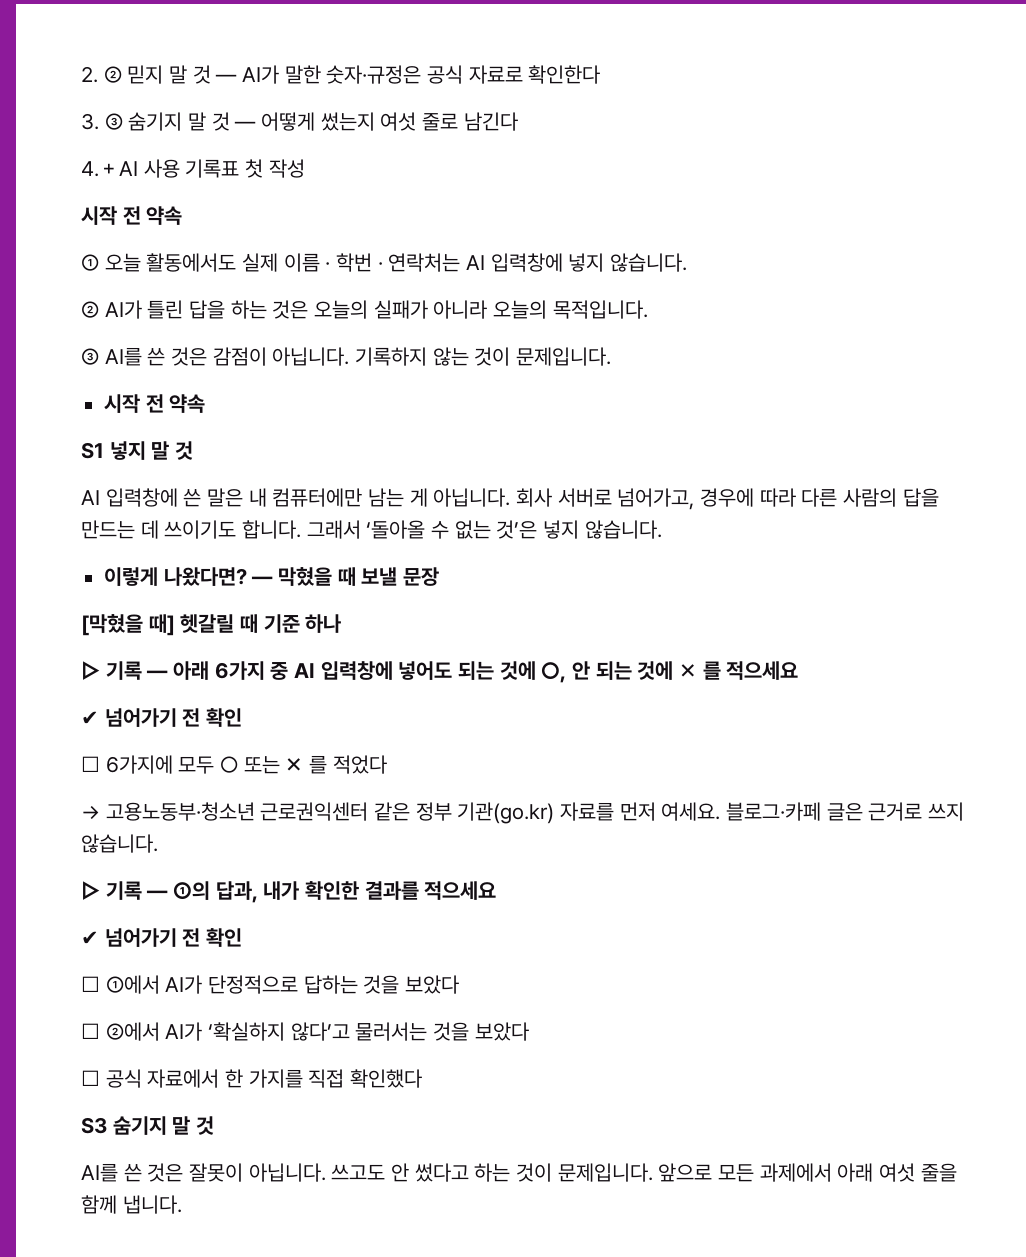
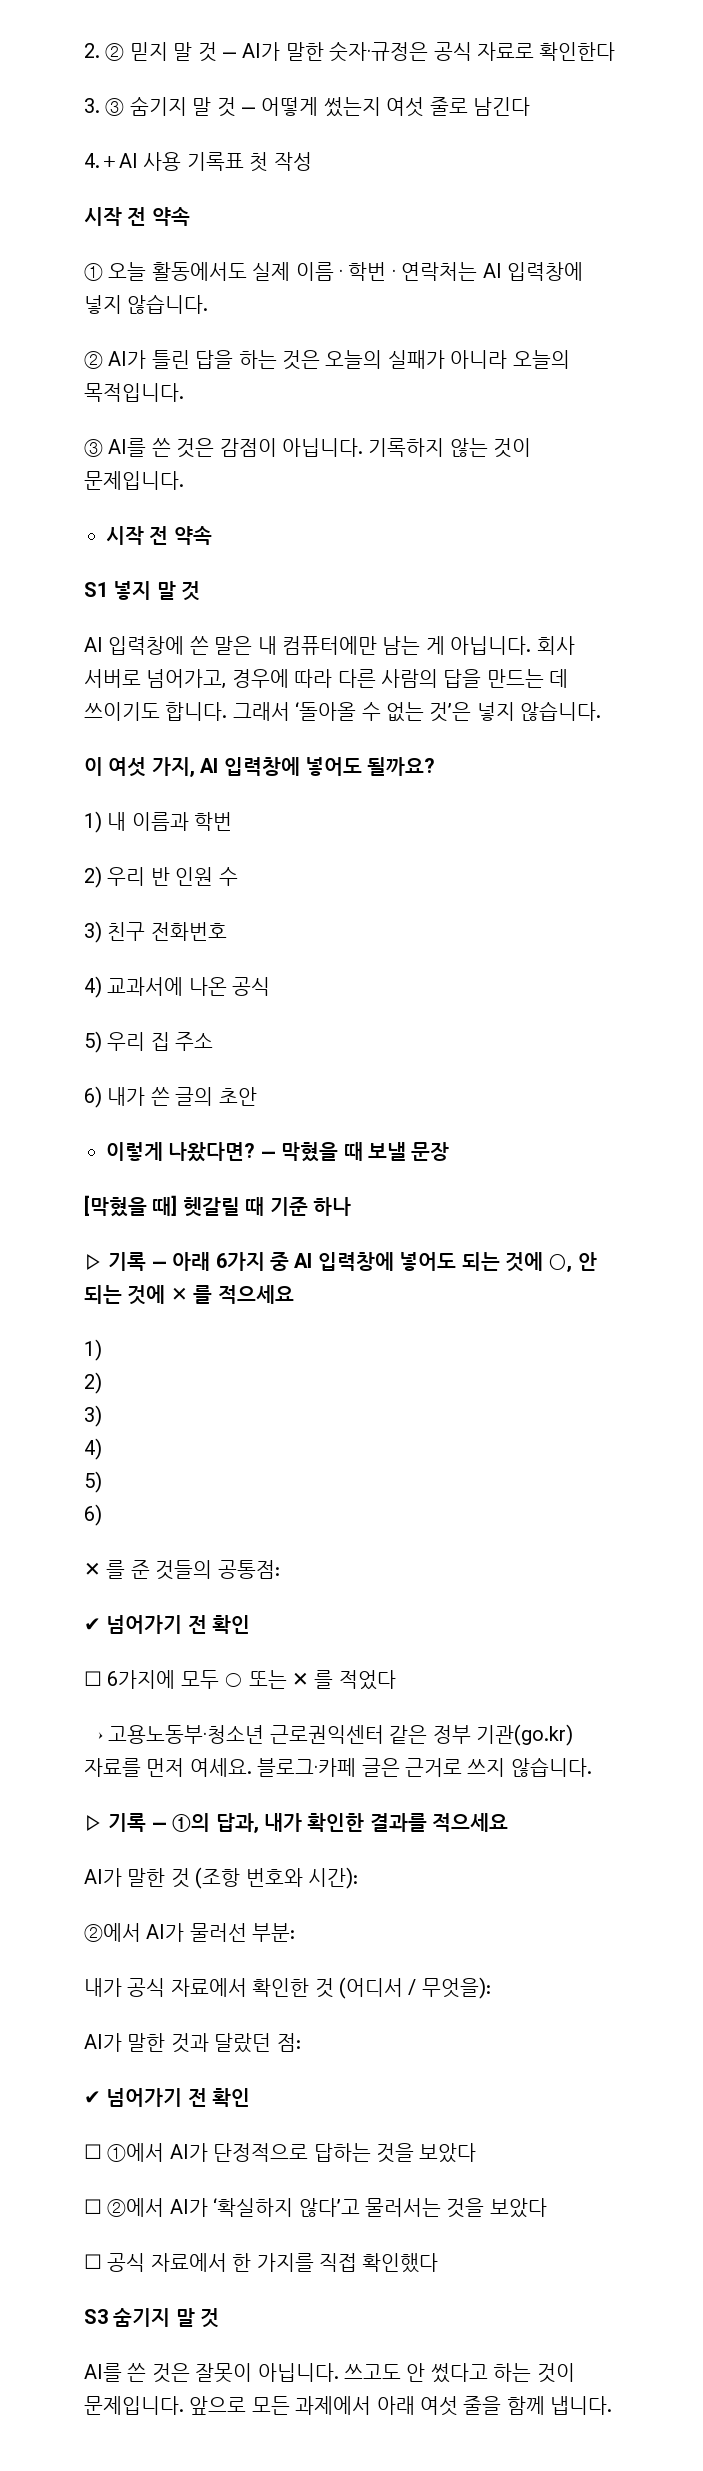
(662, 529) none -> [84,757,436,777] [84,811,233,833] [84,866,238,888] [84,921,227,943] [84,976,271,998] [84,1031,214,1053] [84,1086,257,1108] // 이 여섯 가지, AI 입력창에 넣어도 될까요? // 1) 내 이름과 학번 // 2) 우리 반 인원 수 // 3) 친구 전화번호 // 4) 교과서에 나온 공식 // 5) 우리 집 주소 // 6) 내가 쓴 글의 초안
(799, 670) none -> [84,1339,102,1361] [84,1372,102,1394] [84,1405,102,1427] [84,1438,102,1460] [84,1471,102,1493] [84,1504,102,1526] [84,1560,280,1580] // 1) // 2) // 3) // 4) // 5) // 6) // ✕ 를 준 것들의 공통점:
(497, 890) none -> [84,1867,358,1889] [84,1923,296,1942] [84,1977,491,1999] [84,2033,301,2053] // AI가 말한 것 (조항 번호와 시간): // ②에서 AI가 물러선 부분: // 내가 공식 자료에서 확인한 것 (어디서 / 무엇을): // AI가 말한 것과 달랐던 점:

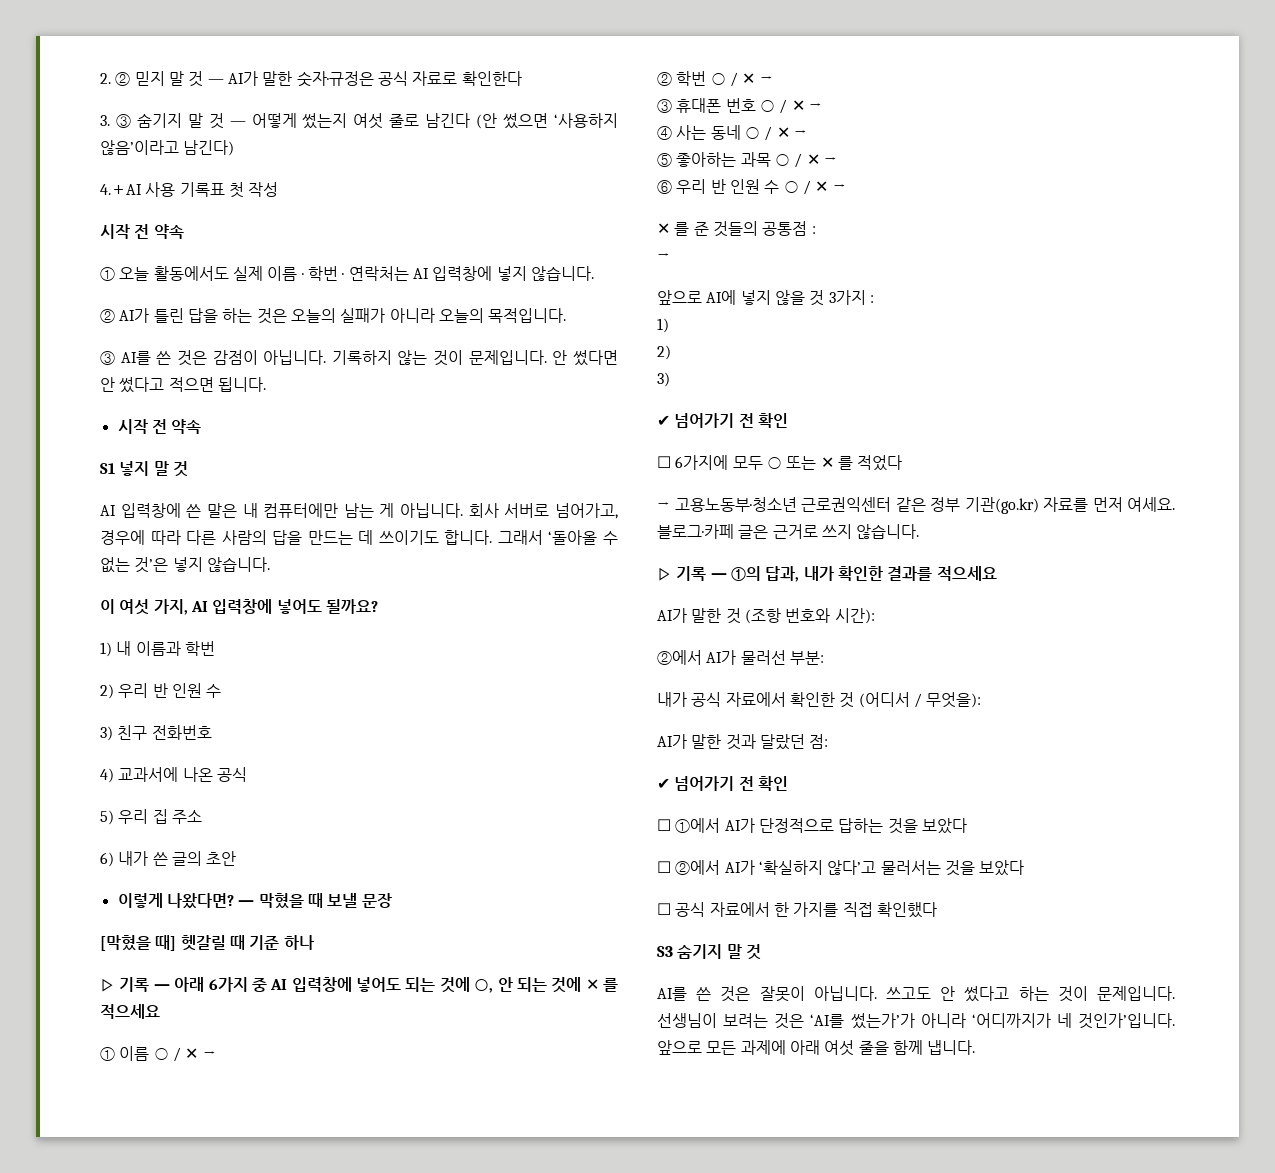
(530, 106) none -> [476,113,618,129] [100,140,235,156] (안 썼으면 ‘사용하지 않음’이라고 남긴다)
(184, 480) none -> [552,350,618,366] [100,377,266,393] 안 썼다면 안 썼다고 적으면 됩니다.
[84,1339,102,1361] [84,1372,102,1394] [84,1405,102,1427] [84,1438,102,1460] [84,1471,102,1493] [84,1504,102,1526] [84,1560,280,1580] 1) // 2) // 3) // 4) // 5) // 6) // ✕ 를 준 것들의 공통점: -> [100,1046,216,1062] [657,71,773,87] [657,98,822,114] [657,125,807,141] [657,152,837,168] [657,179,846,195] [657,221,816,237] [657,253,670,261] [657,290,874,306] [657,318,669,333] [657,345,671,360] [657,372,670,387] ① 이름 ○ / ✕ → // ② 학번 ○ / ✕ → // ③ 휴대폰 번호 ○ / ✕ → // ④ 사는 동네 ○ / ✕ → // ⑤ 좋아하는 과목 ○ / ✕ → // ⑥ 우리 반 인원 수 ○ / ✕ → // ✕ 를 준 것들의 공통점 : // → // 앞으로 AI에 넣지 않을 것 3가지 : // 1) // 2) // 3)
(184, 2405) none -> [657,1013,1175,1029] 선생님이 보려는 것은 ‘AI를 썼는가’가 아니라 ‘어디까지가 네 것인가’입니다.
[295,2396,372,2415] 과제에서 -> [740,1040,786,1055] 과제에

